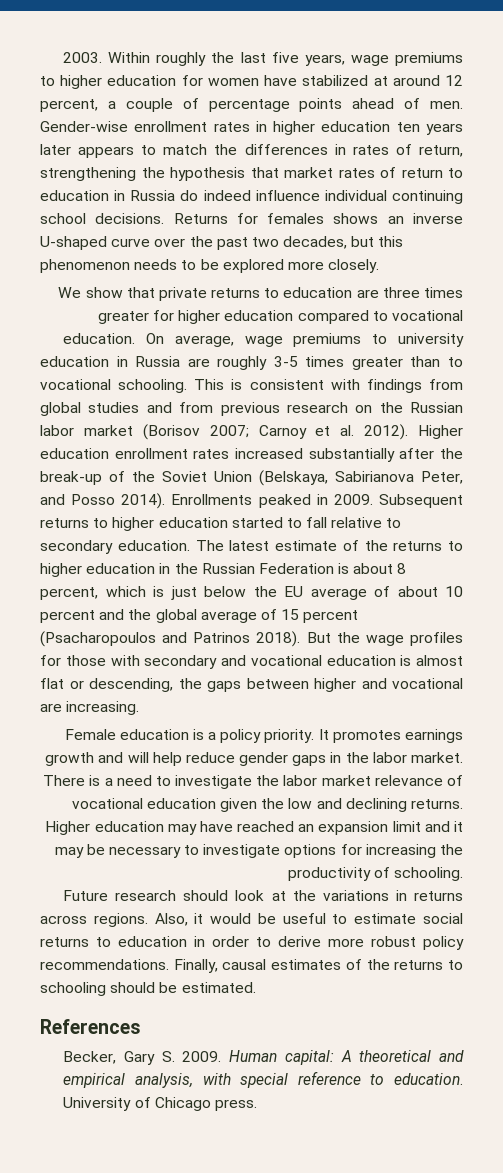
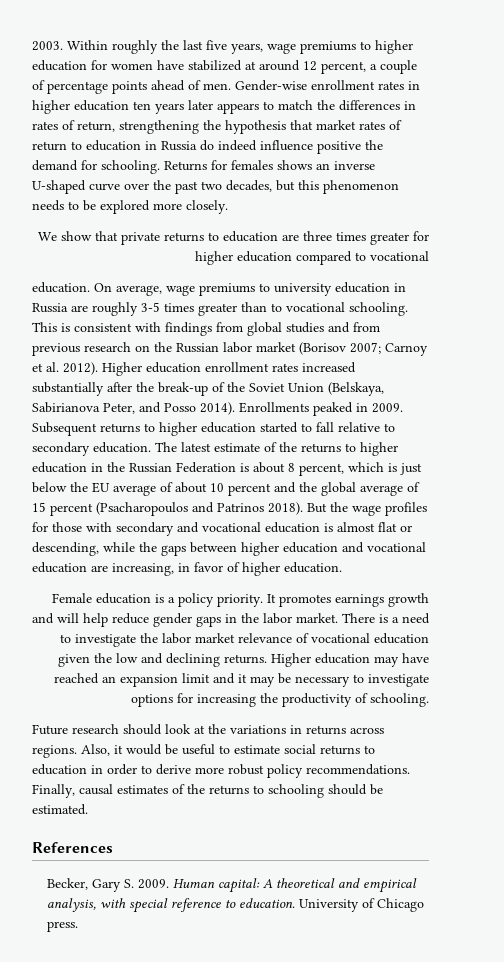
[324,190,463,204] [40,213,165,224] individual continuing school decisions. -> [317,140,383,154] [32,160,160,174] positive the demand for schooling.
(173, 685) none -> [103,542,135,552] while
[361,678,463,689] [40,701,140,715] and vocational are increasing. -> [283,542,426,553] [32,562,342,576] education and vocational education are increasing, in favor of higher education.

